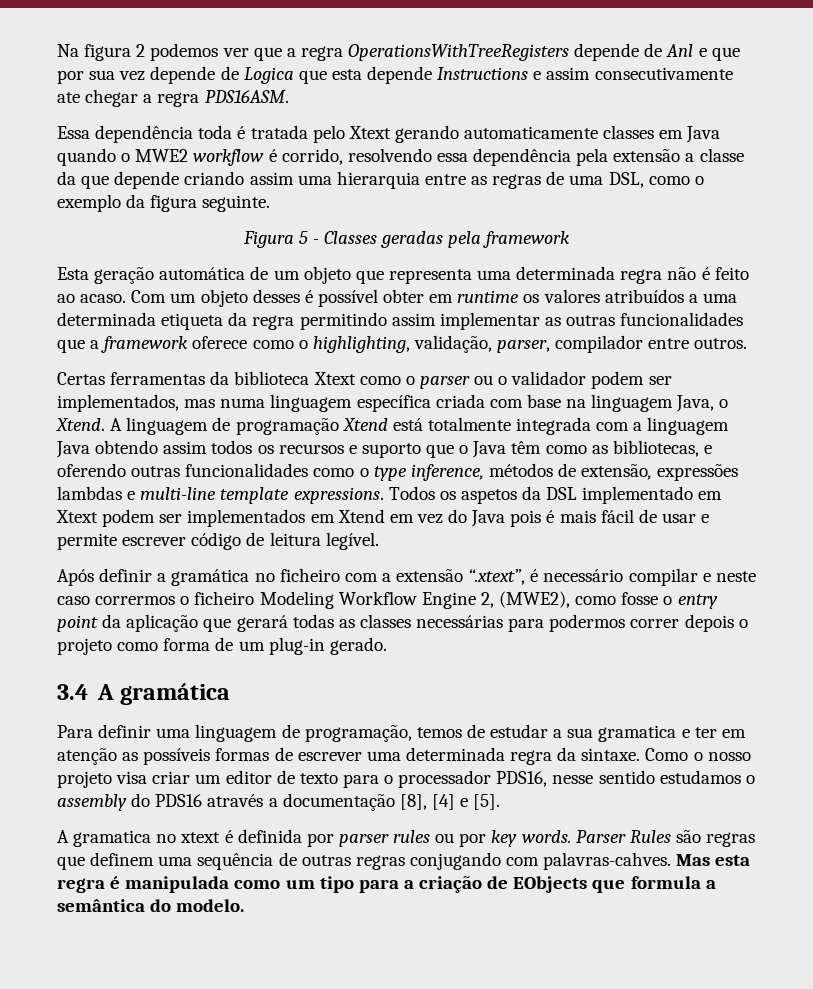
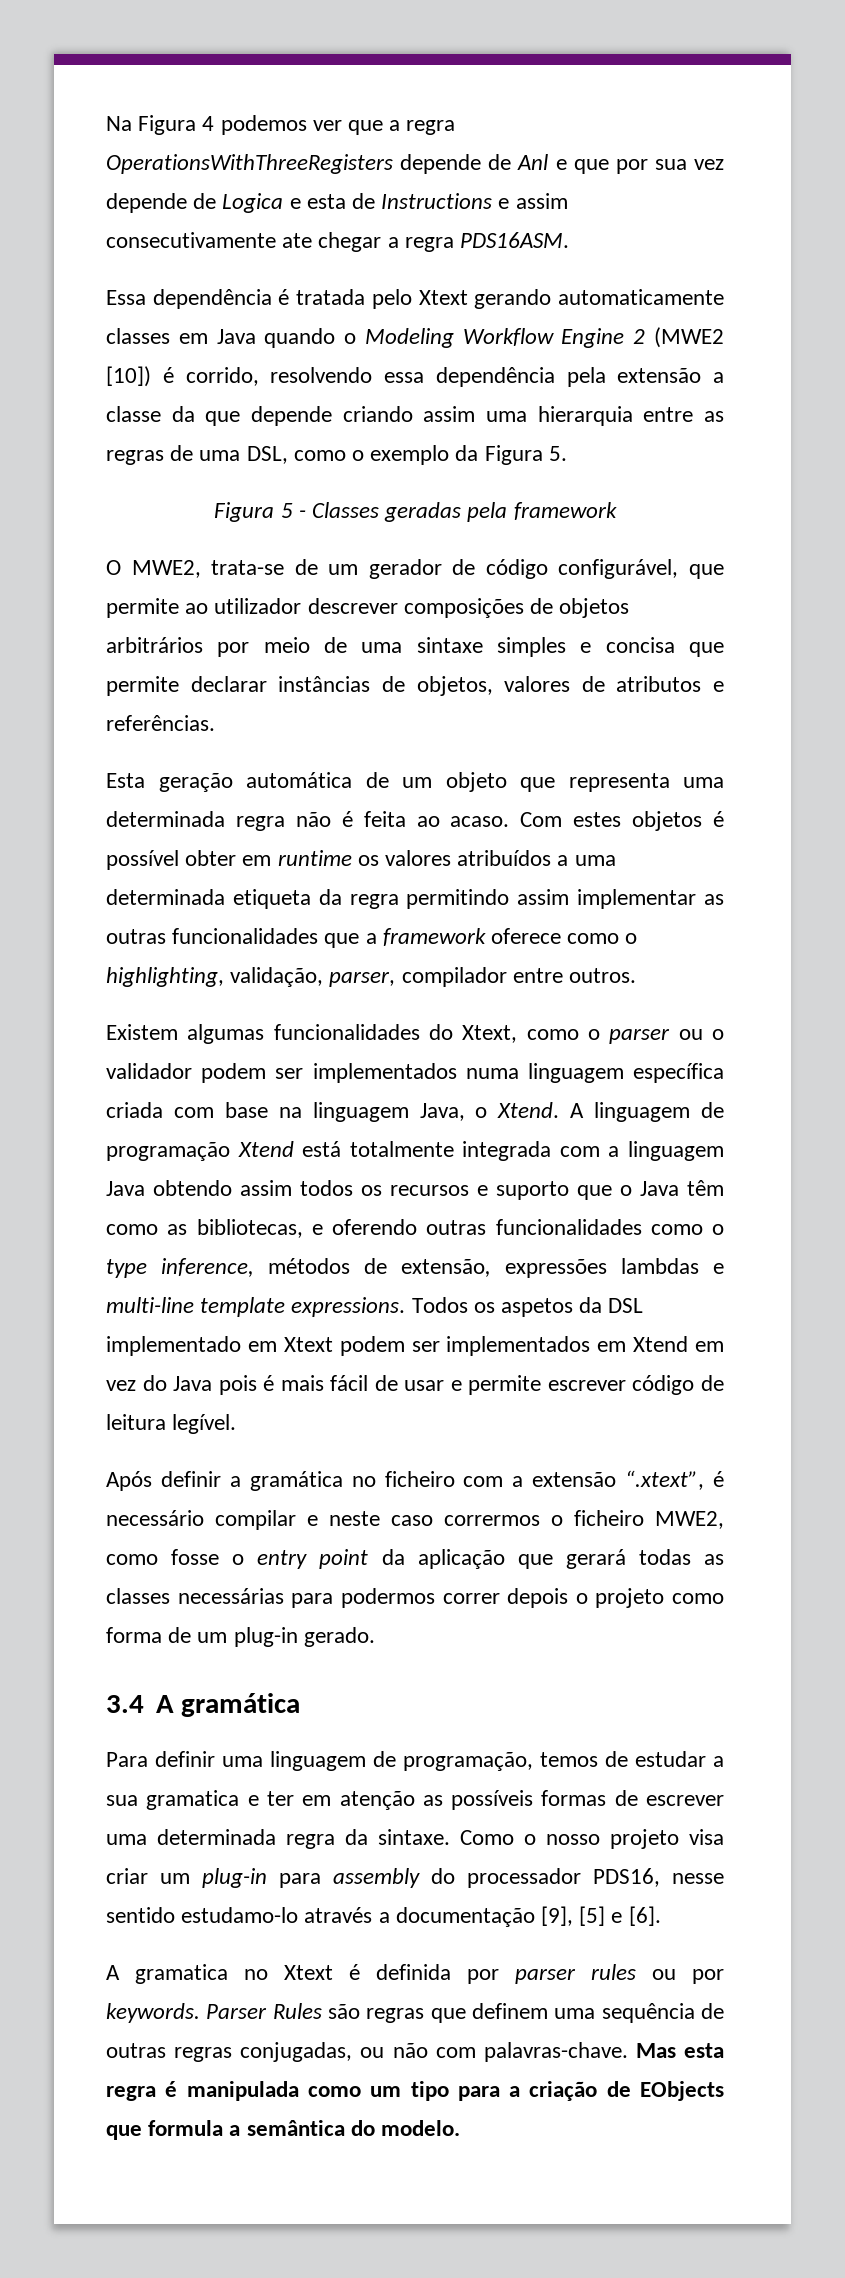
[84,44,146,61] figura 2 -> [138,115,215,135] Figura 4
[348,44,570,61] OperationsWithTreeRegisters -> [106,154,393,174] OperationsWithThreeRegisters
[298,66,433,84] que esta depende -> [289,193,376,209] e esta de
[198,125,233,139] toda -> (272, 299) none
[135,149,265,166] MWE2 workflow -> [364,327,724,348] [106,366,151,387] Modeling Workflow Engine 2 (MWE2 [10])
[150,195,271,212] figura seguinte. -> [484,445,567,465] Figura 5.
(571, 239) none -> [106,559,724,579] [106,598,630,618] [106,637,724,657] [106,676,724,696] [106,715,215,731] // O MWE2, trata-se de um gerador de código configurável, que permite ao utilizador descrever composições de objetos arbitrários por meio de uma sintaxe simples e concisa que permite declarar instâncias de objetos, valores de atributos e referências.
[714,267,749,280] feito -> [363,811,406,827] feita
[170,289,300,307] um objeto desses -> [573,811,703,831] estes objetos
[57,371,356,385] Certas ferramentas da biblioteca Xtext -> [106,1024,518,1044] Existem algumas funcionalidades do Xtext,
[57,394,216,412] implementados, mas -> [312,1063,457,1083] implementados
[259,591,571,609] Modeling Workflow Engine 2, (MWE2), -> [655,1511,724,1529] MWE2,
[225,770,755,788] [57,793,501,811] editor de texto para o processador PDS16, nesse sentido estudamos o assembly do PDS16 através a documentação [8], [4] e [5]. -> [202,1868,724,1888] [106,1906,661,1927] plug-in para assembly do processador PDS16, nesse sentido estudamo-lo através a documentação [9], [5] e [6].
[180,832,221,843] xtext -> [284,1965,333,1980] Xtext
[491,830,571,847] key words. -> [106,2003,200,2023] keywords.
[409,852,672,870] conjugando com palavras-cahves. -> [240,2042,628,2062] conjugadas, ou não com palavras-chave.

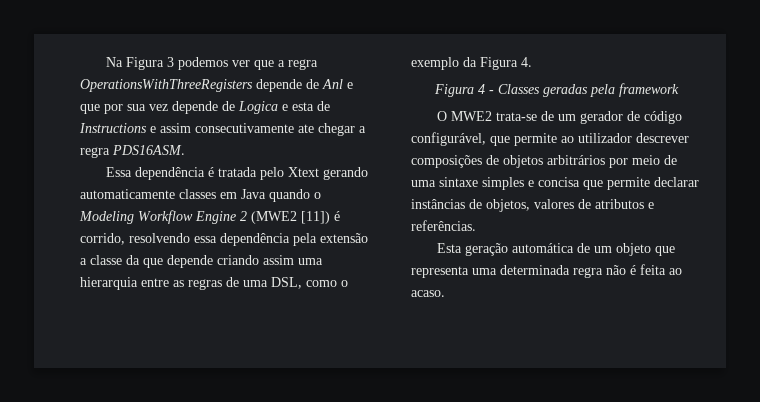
[202,116,215,131] 4 -> [166,57,174,67] 3
[106,366,151,387] [10]) -> [301,211,330,224] [11])
[548,446,567,461] [214,502,293,522] 5. // Figura 5 -> [521,57,532,67] [433,84,485,97] 4. // Figura 4
[131,560,201,578] MWE2, -> [450,111,492,121] MWE2
[520,811,724,831] [106,850,616,870] [106,889,724,909] [106,928,638,948] [106,967,637,987] [106,1024,724,1044] [106,1063,724,1083] [106,1102,724,1122] [106,1141,724,1161] [106,1180,724,1200] [106,1219,724,1238] [106,1258,724,1278] [106,1297,644,1317] [106,1336,724,1356] [106,1375,725,1395] [106,1414,237,1434] [106,1470,724,1491] [106,1510,724,1530] [106,1549,725,1569] [106,1588,724,1608] [106,1627,375,1647] [106,1693,301,1717] [106,1751,724,1771] [106,1790,724,1810] [106,1829,724,1849] [106,1868,724,1888] [106,1906,661,1927] [106,1964,724,1984] [106,2003,724,2023] [106,2042,724,2062] [106,2081,724,2101] [106,2120,461,2140] Com estes objetos é possível obter em runtime os valores atribuídos a uma determinada etiqueta da regra permitindo assim implementar as outras funcionalidades que a framework oferece como o highlighting, validação, parser, compilador entre outros. // Existem algumas funcionalidades do Xtext, como o parser ou o validador podem ser implementados numa linguagem específica criada com base na linguagem Java, o Xtend. A linguagem de programação Xtend está totalmente integrada com a linguagem Java obtendo assim todos os recursos e suporto que o Java têm como as bibliotecas, e oferendo outras funcionalidades como o type inference, métodos de extensão, expressões lambdas e multi-line template expressions. Todos os aspetos da DSL implementado em Xtext podem ser implementados em Xtend em vez do Java pois é mais fácil de usar e permite escrever código de leitura legível. // Após definir a gramática no ficheiro com a extensão “.xtext”, é necessário compilar e neste caso corrermos o ficheiro MWE2, como fosse o entry point da aplicação que gerará todas as classes necessárias para podermos correr depois o projeto como forma de um plug-in gerado. // 3.4 A gramática // Para definir uma linguagem de programação, temos de estudar a sua gramatica e ter em atenção as possíveis formas de escrever uma determinada regra da sintaxe. Como o nosso projeto visa criar um plug-in para assembly do processador PDS16, nesse sentido estudamo-lo através a documentação [9], [5] e [6]. // A gramatica no Xtext é definida por parser rules ou por keywords. Parser Rules são regras que definem uma sequência de outras regras conjugadas, ou não com palavras-chave. Mas esta regra é manipulada como um tipo para a criação de EObjects que formula a semântica do modelo. -> (445, 293) none

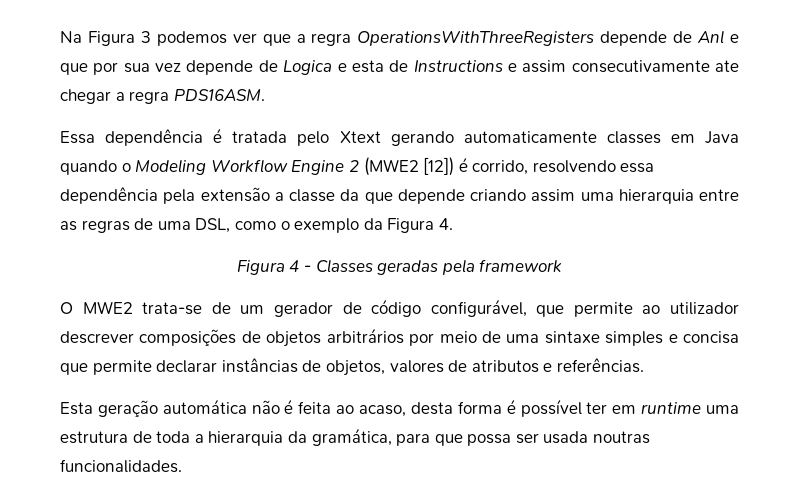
[301,211,330,224] [11]) -> [423,157,455,176] [12])
[576,243,675,256] [411,264,682,278] [411,290,445,297] de um objeto que representa uma determinada regra não é feita ao acaso. -> [251,399,740,417] [60,428,651,446] [60,459,182,473] não é feita ao acaso, desta forma é possível ter em runtime uma estrutura de toda a hierarquia da gramática, para que possa ser usada noutras funcionalidades.

